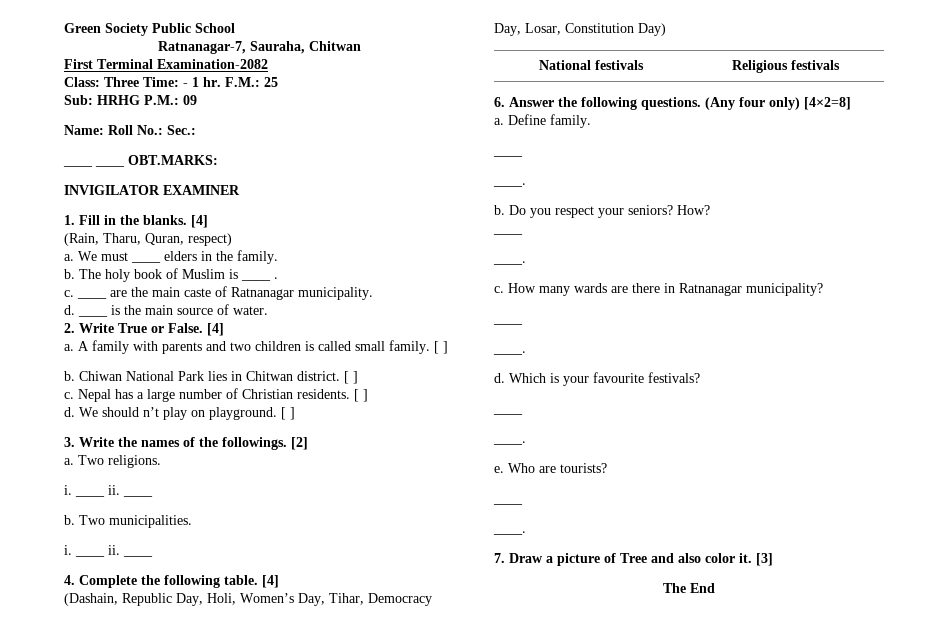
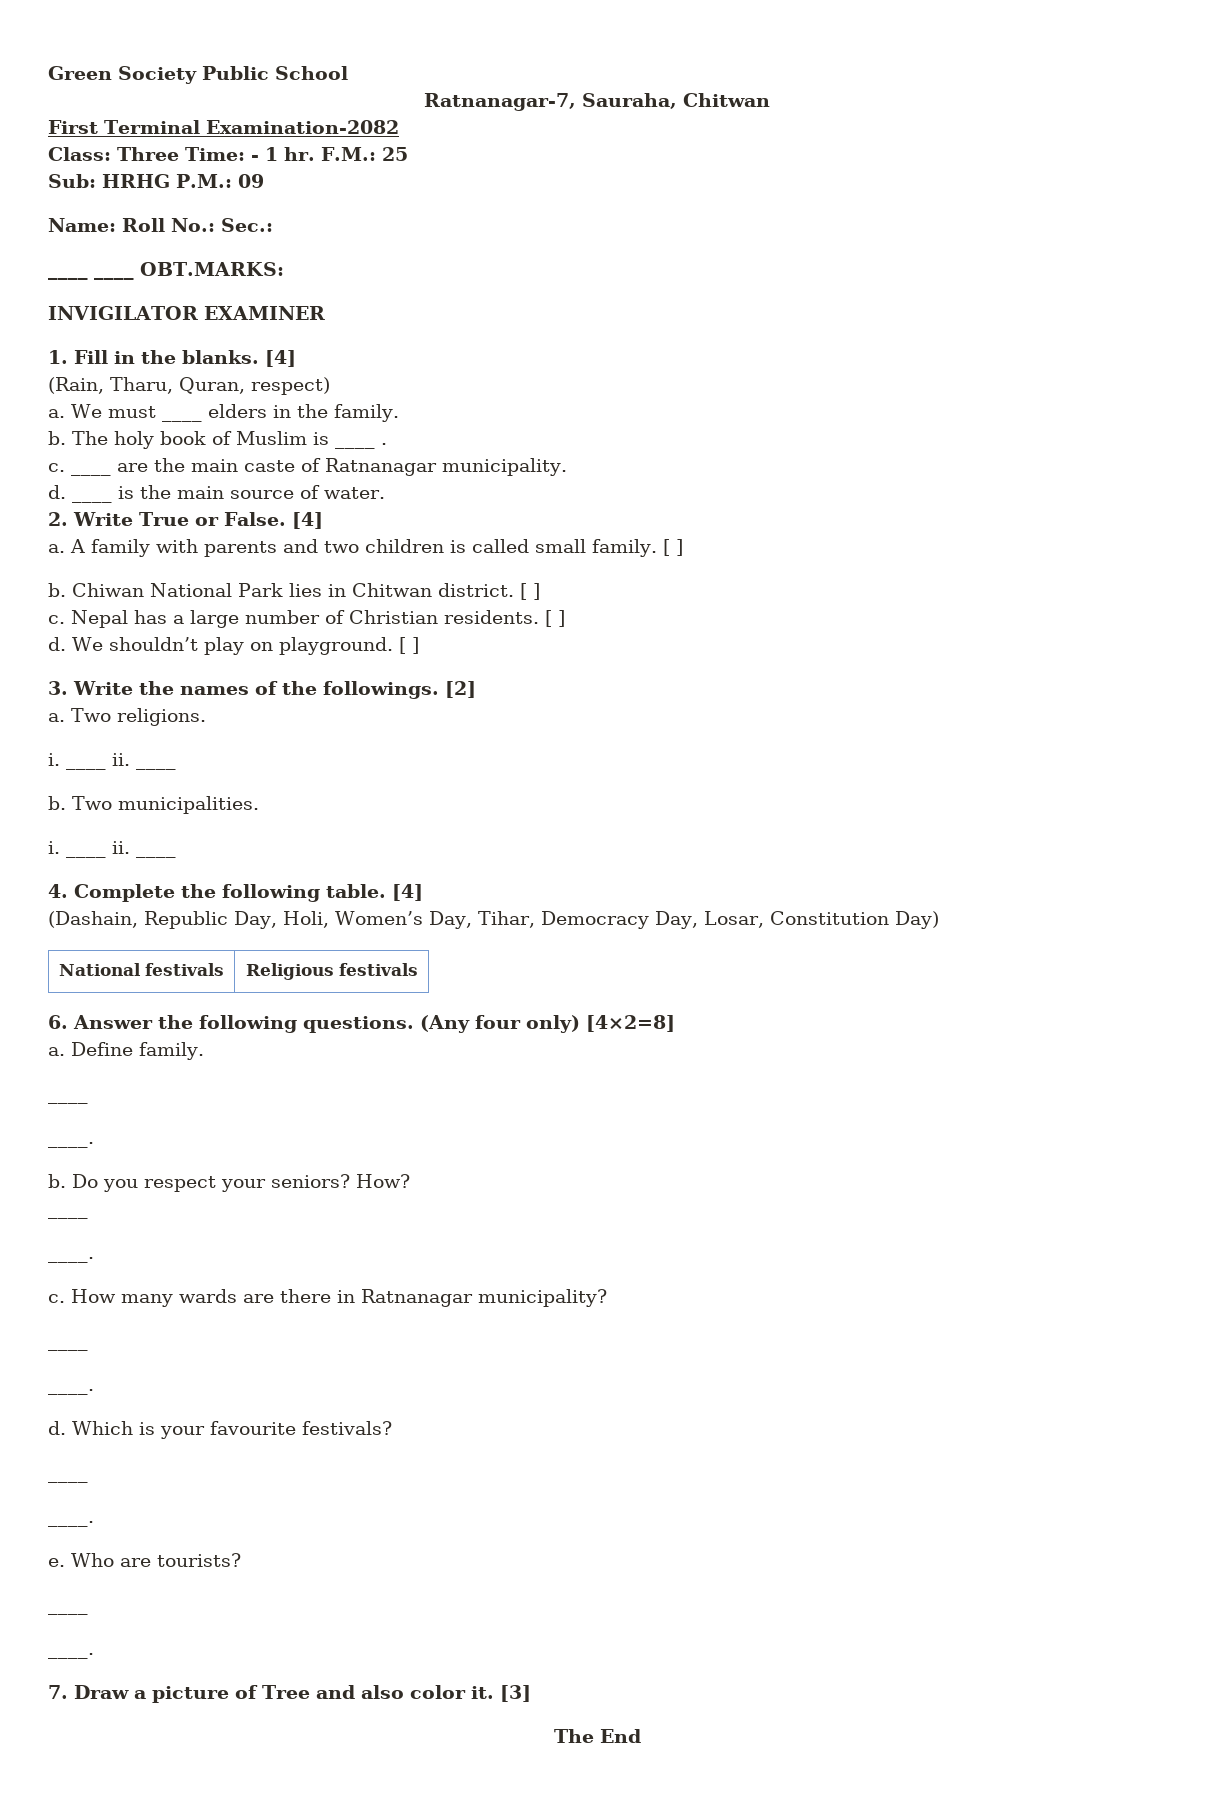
[102,407,159,417] should n’t -> [108,637,198,651] shouldn’t

